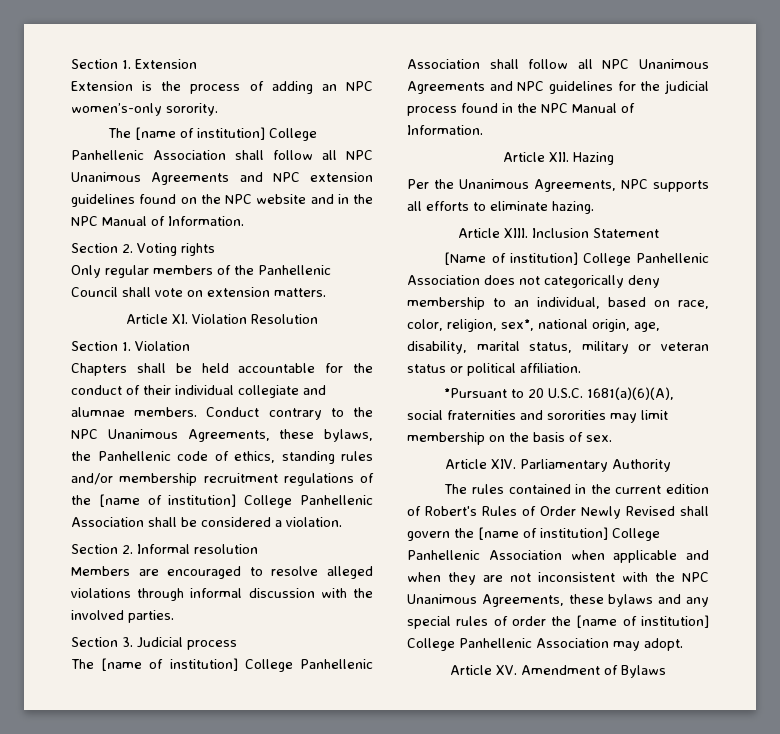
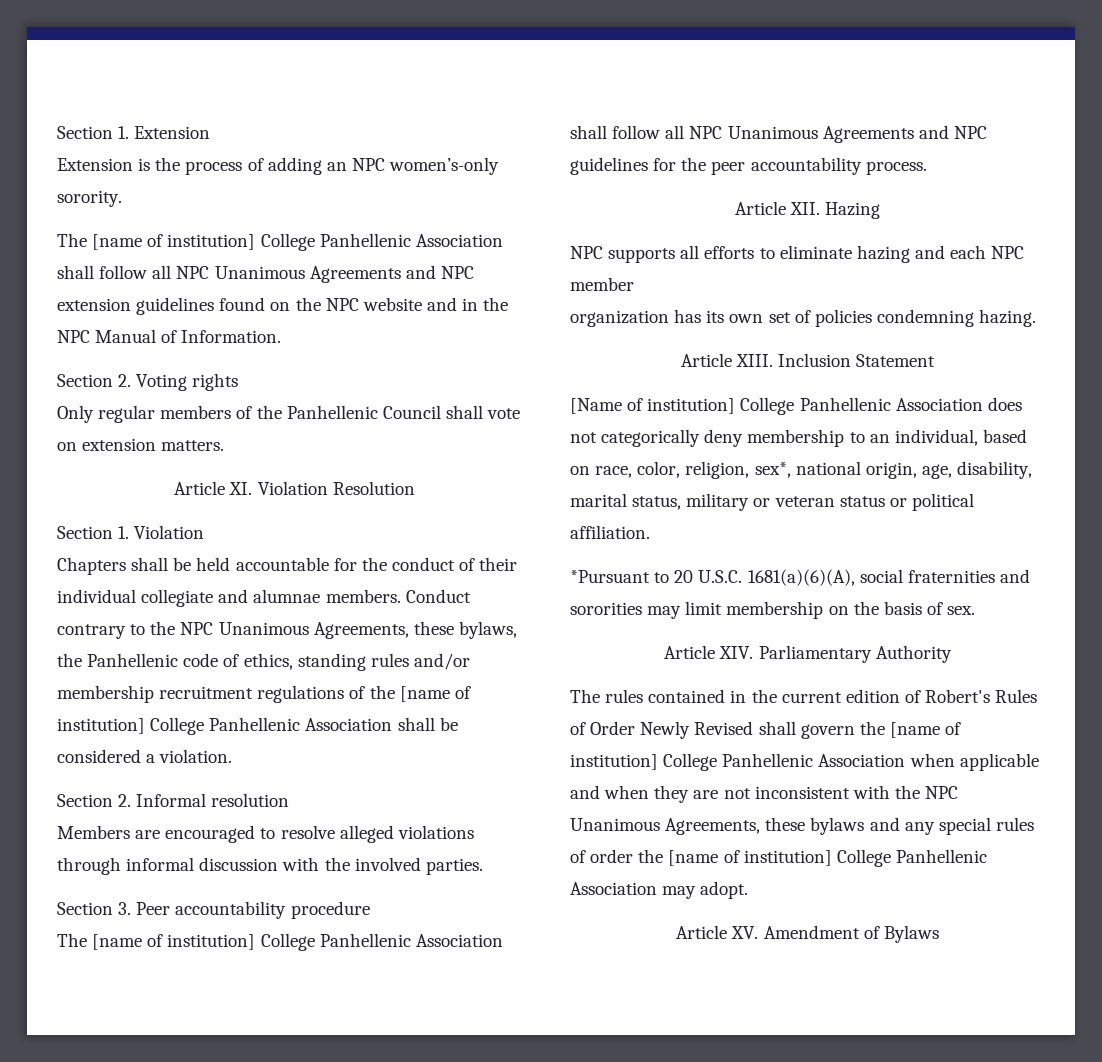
[137,637,237,650] Judicial process -> [136,901,370,919] Peer accountability procedure
[665,80,709,94] [407,103,635,116] [407,125,483,135] judicial process found in the NPC Manual of Information. -> [711,157,927,175] peer accountability process.
[407,179,616,192] Per the Unanimous Agreements, -> (881, 210) none
(548, 206) none -> [856,245,1025,263] [570,277,634,291] [570,309,974,327] hazing and each NPC member // organization has its own set of policies condemning

